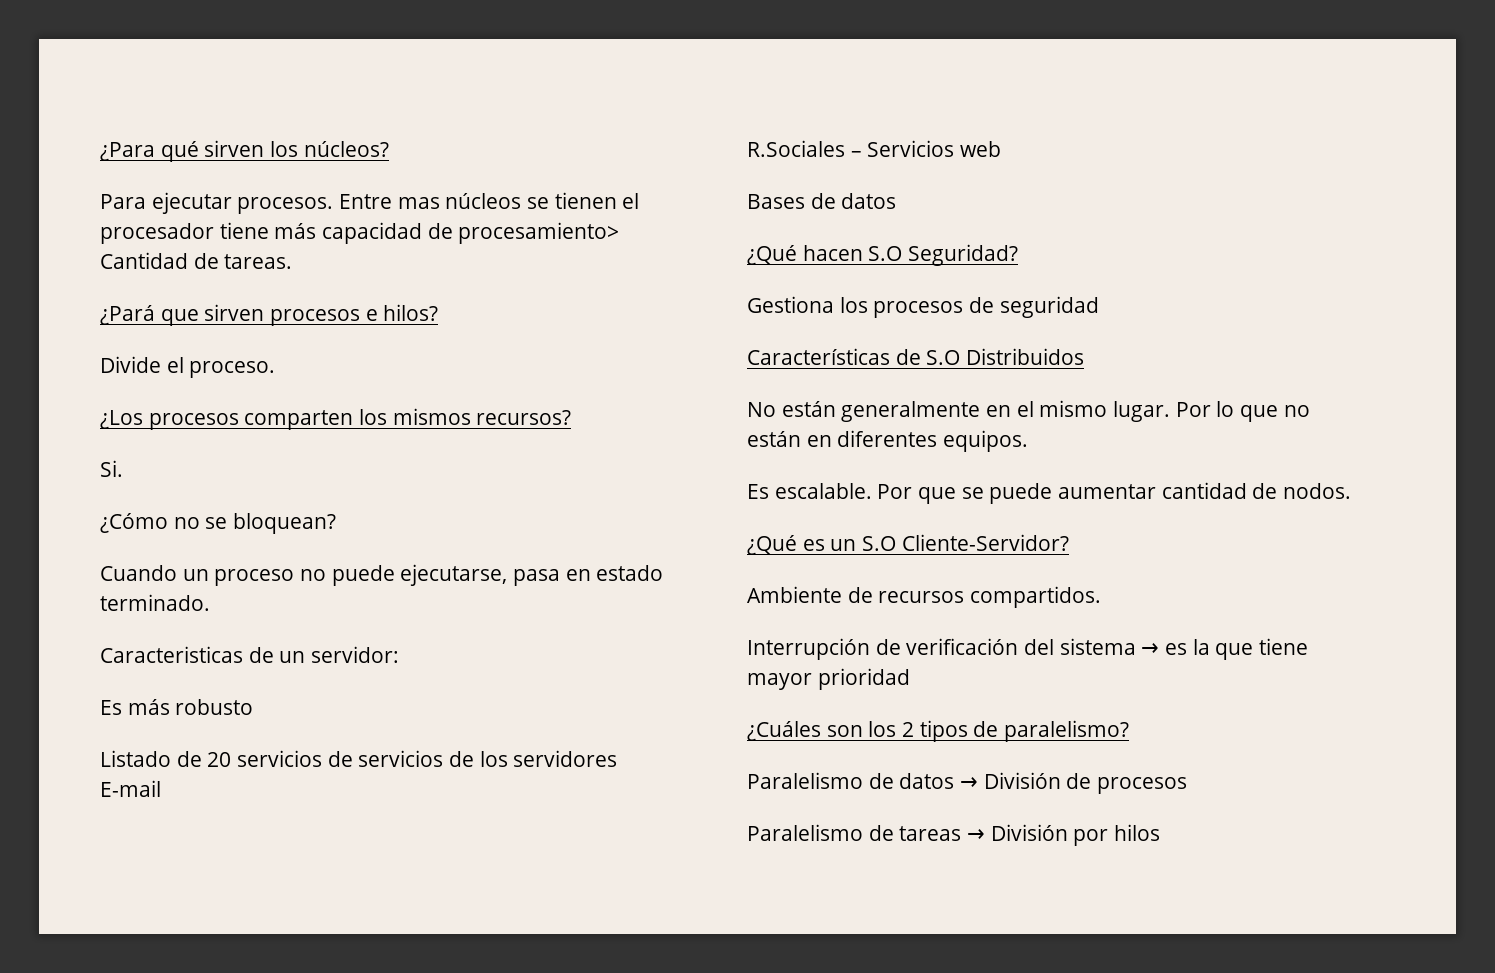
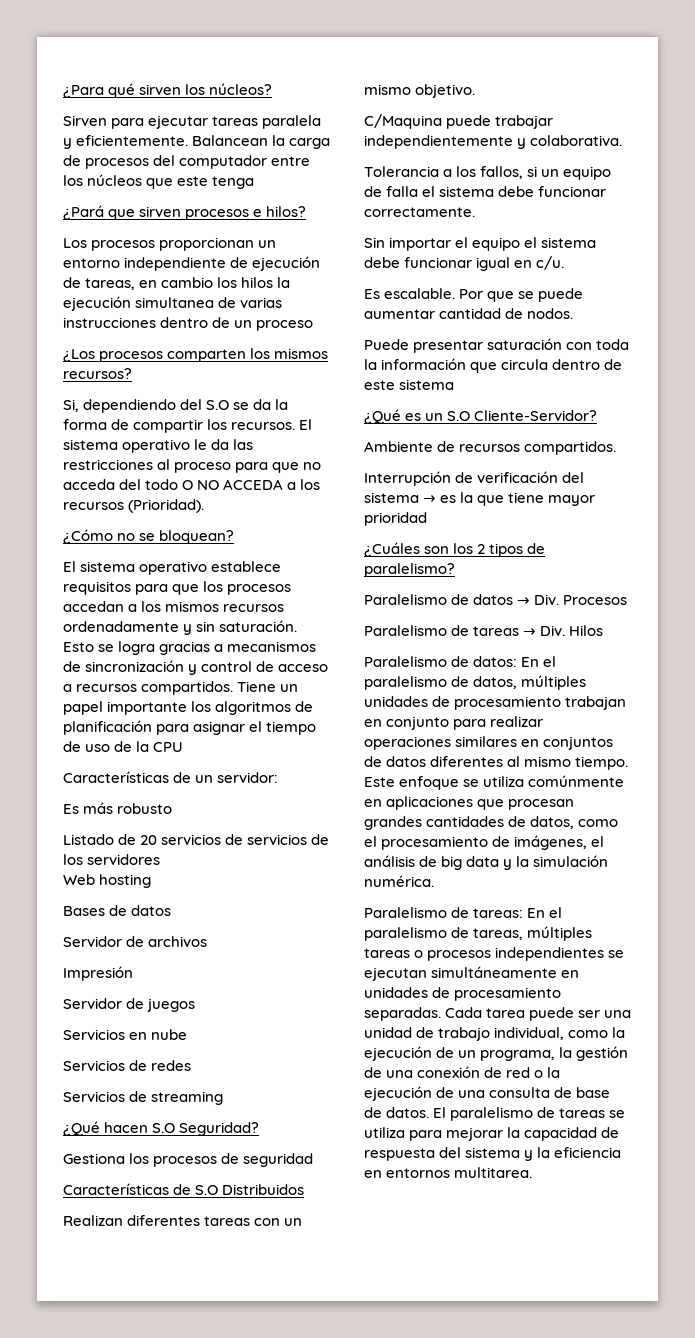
[100,192,640,214] [100,222,620,244] [100,252,293,269] Para ejecutar procesos. Entre mas núcleos se tienen el procesador tiene más capacidad de procesamiento> Cantidad de tareas. -> [63,115,322,129] [63,135,331,149] [63,155,311,169] [63,174,255,189] Sirven para ejecutar tareas paralela y eficientemente. Balancean la carga de procesos del computador entre los núcleos que este tenga
[100,356,276,378] Divide el proceso. -> [63,237,277,251] [63,256,321,271] [63,277,291,290] [63,296,283,311] [63,317,314,331] Los procesos proporcionan un entorno independiente de ejecución de tareas, en cambio los hilos la ejecución simultanea de varias instrucciones dentro de un proceso
[100,460,123,477] [100,513,337,534] [100,564,664,586] [100,594,210,611] [100,646,243,663] Si. // ¿Cómo no se bloquean? // Cuando un proceso no puede ejecutarse, pasa en estado terminado. // Caracteristicas -> [63,399,289,413] [63,419,313,433] [63,439,254,453] [63,459,322,473] [63,479,321,490] [63,499,205,513] [63,529,235,544] [63,561,282,575] [63,581,292,595] [63,601,285,612] [63,620,298,635] [63,641,317,655] [63,660,329,675] [63,681,299,695] [63,701,314,715] [63,720,317,735] [63,741,184,752] [63,771,169,783] Si, dependiendo del S.O se da la forma de compartir los recursos. El sistema operativo le da las restricciones al proceso para que no acceda del todo O NO ACCEDA a los recursos (Prioridad). // ¿Cómo no se bloquean? // El sistema operativo establece requisitos para que los procesos accedan a los mismos recursos ordenadamente y sin saturación. Esto se logra gracias a mecanismos de sincronización y control de acceso a recursos compartidos. Tiene un papel importante los algoritmos de planificación para asignar el tiempo de uso de la CPU // Características
[100,780,161,797] [747,140,1002,157] [747,193,897,209] E-mail // R.Sociales – Servicios web // Bases de datos -> [63,874,152,888] [63,905,172,916] [63,936,208,947] [63,966,133,981] [63,998,196,1012] [63,1029,188,1040] [63,1060,192,1071] [63,1091,224,1105] Web hosting // Bases de datos // Servidor de archivos // Impresión // Servidor de juegos // Servicios en nube // Servicios de redes // Servicios de streaming
[747,400,1310,422] [747,430,1029,452] No están generalmente en el mismo lugar. Por lo que no están en diferentes equipos. -> [63,1215,303,1226] [364,84,476,98] [364,114,554,129] [364,135,623,149] [364,166,612,180] [364,186,607,197] [364,207,475,217] [364,237,597,251] [364,256,565,271] Realizan diferentes tareas con un mismo objetivo. // C/Maquina puede trabajar independientemente y colaborativa. // Tolerancia a los fallos, si un equipo de falla el sistema debe funcionar correctamente. // Sin importar el equipo el sistema debe funcionar igual en c/u.
(1352, 491) none -> [364,338,630,353] [364,358,623,373] [364,379,455,390] // Puede presentar saturación con toda la información que circula dentro de este sistema
[983,772,1188,794] División de procesos -> [534,594,628,605] Div. Procesos
[990,824,1161,846] División por hilos -> [540,625,604,636] [364,656,557,667] [364,675,587,690] [364,696,627,710] [364,716,544,730] [364,736,614,750] [364,756,629,770] [364,775,625,790] [364,796,575,810] [364,816,619,830] [364,835,605,850] [364,855,609,870] [364,875,434,887] [364,907,563,918] [364,926,593,941] [364,947,625,961] [364,966,580,981] [364,987,562,1001] [364,1007,632,1021] [364,1027,626,1041] [364,1046,629,1061] [364,1066,561,1078] [364,1086,611,1101] [364,1107,626,1121] [364,1127,620,1141] [364,1147,622,1161] [364,1167,533,1178] Div. Hilos // Paralelismo de datos: En el paralelismo de datos, múltiples unidades de procesamiento trabajan en conjunto para realizar operaciones similares en conjuntos de datos diferentes al mismo tiempo. Este enfoque se utiliza comúnmente en aplicaciones que procesan grandes cantidades de datos, como el procesamiento de imágenes, el análisis de big data y la simulación numérica. // Paralelismo de tareas: En el paralelismo de tareas, múltiples tareas o procesos independientes se ejecutan simultáneamente en unidades de procesamiento separadas. Cada tarea puede ser una unidad de trabajo individual, como la ejecución de un programa, la gestión de una conexión de red o la ejecución de una consulta de base de datos. El paralelismo de tareas se utiliza para mejorar la capacidad de respuesta del sistema y la eficiencia en entornos multitarea.

